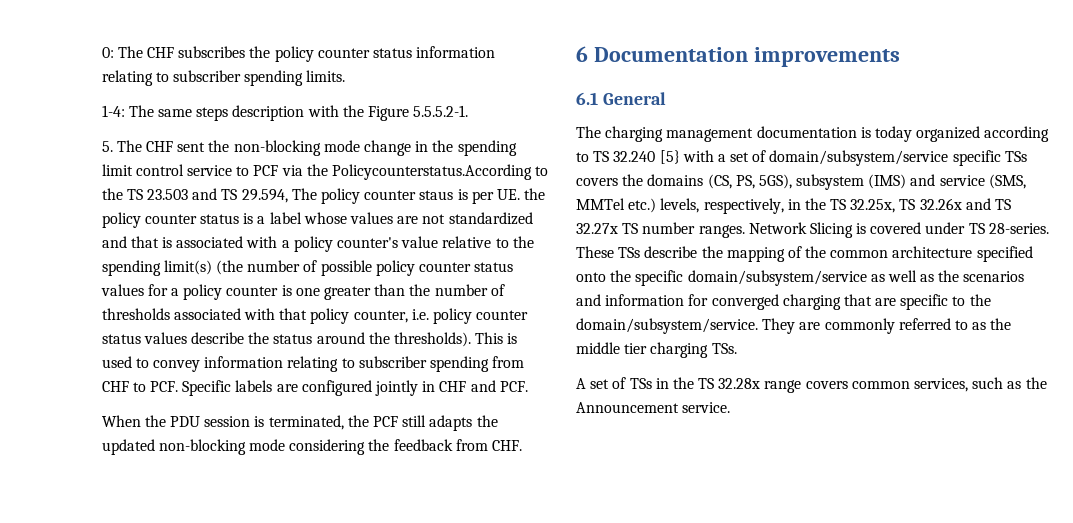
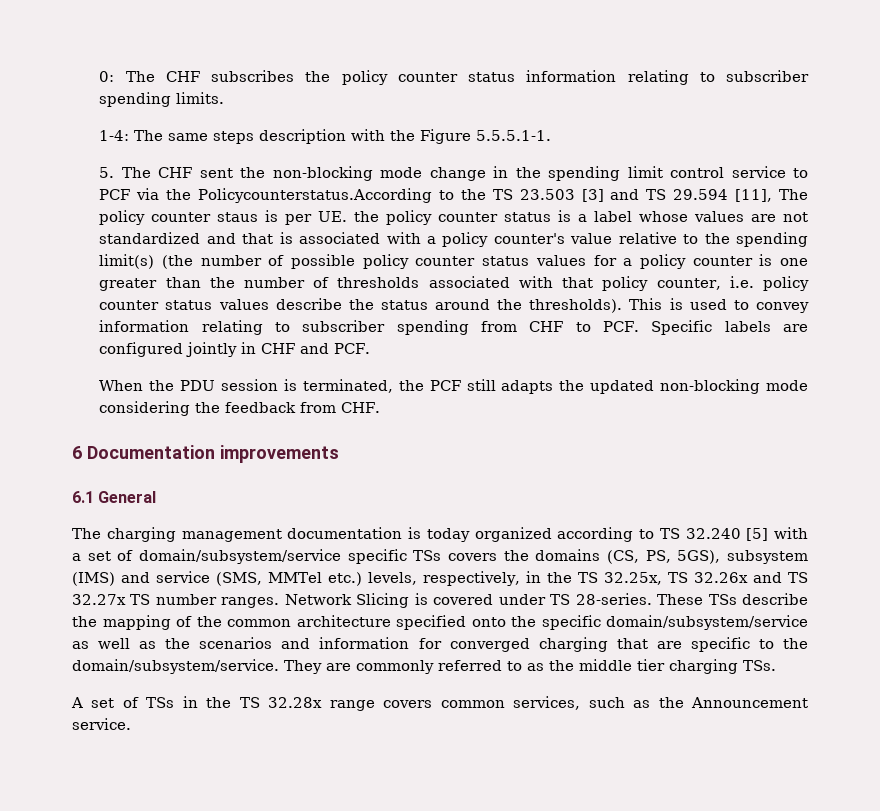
[413,105,469,117] 5.5.5.2-1. -> [476,130,552,141] 5.5.5.1-1.
[192,188,288,203] and TS 29.594, -> [581,189,773,202] [3] and TS 29.594 [11],
[659,150,680,164] [5} -> [746,528,769,541] [5]

